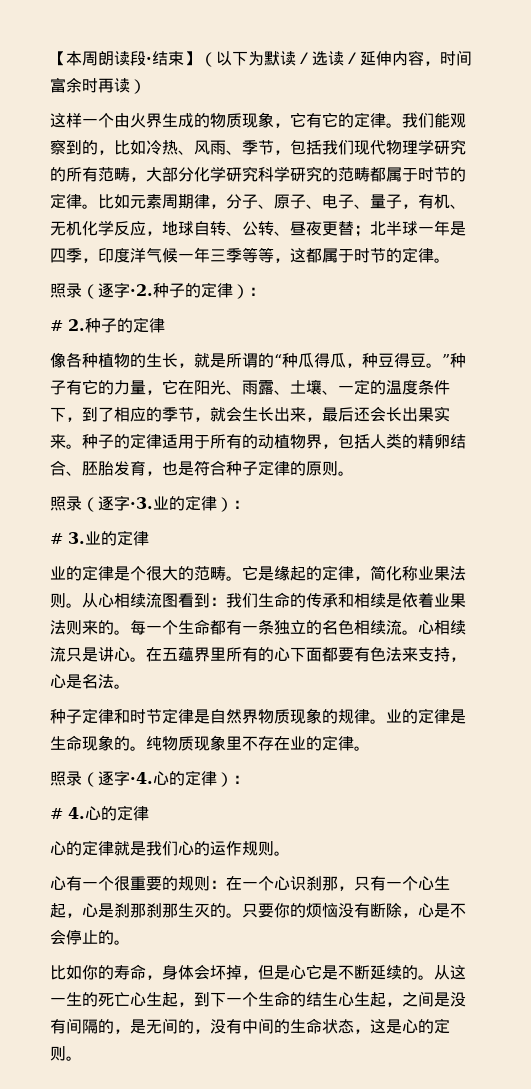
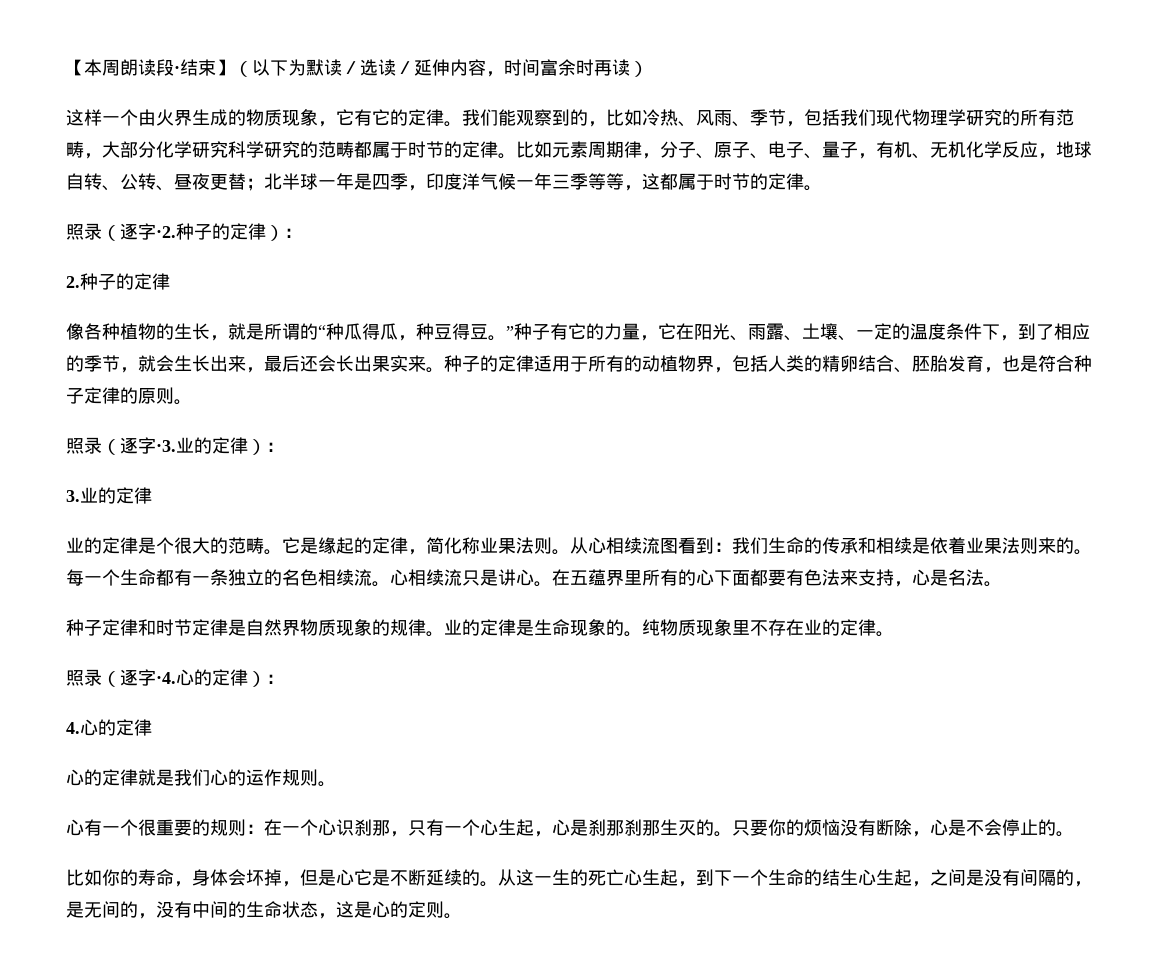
[50,320,63,331] # -> (302, 233) none
[50,533,63,544] # -> (284, 447) none
[50,808,63,819] # -> (284, 679) none

